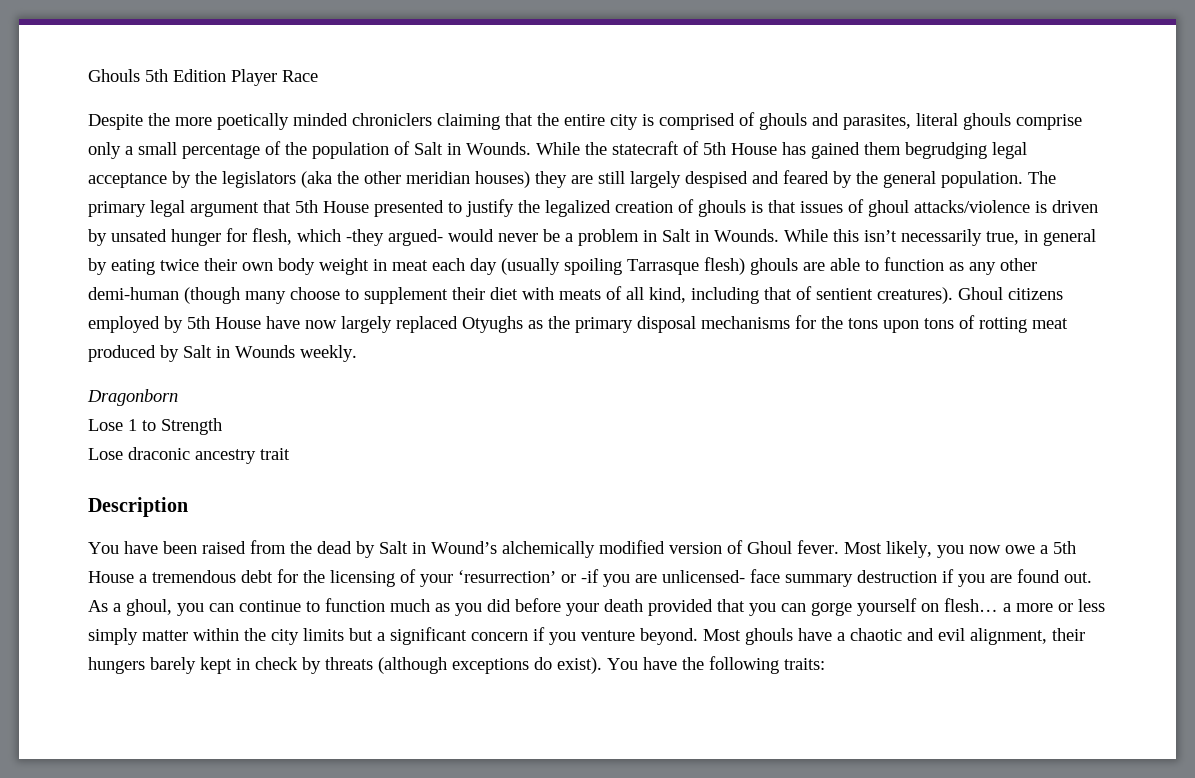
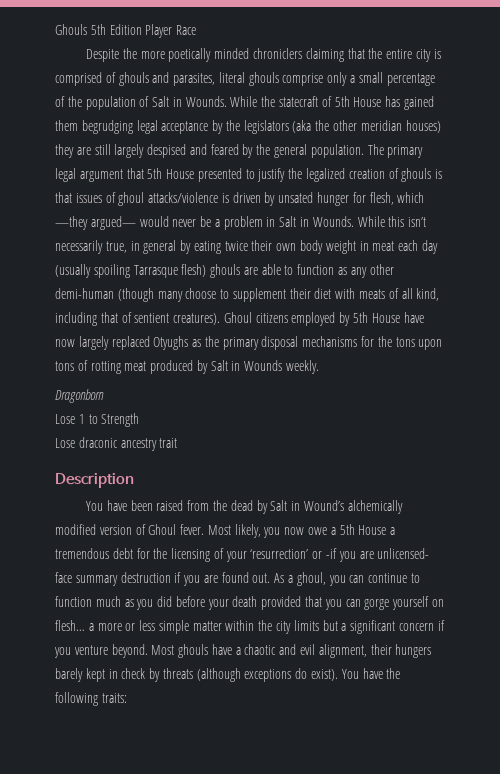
[346,229,443,246] -they argued- -> [55,216,136,230] —they argued—
[88,628,138,645] simply -> [158,620,189,634] simple

